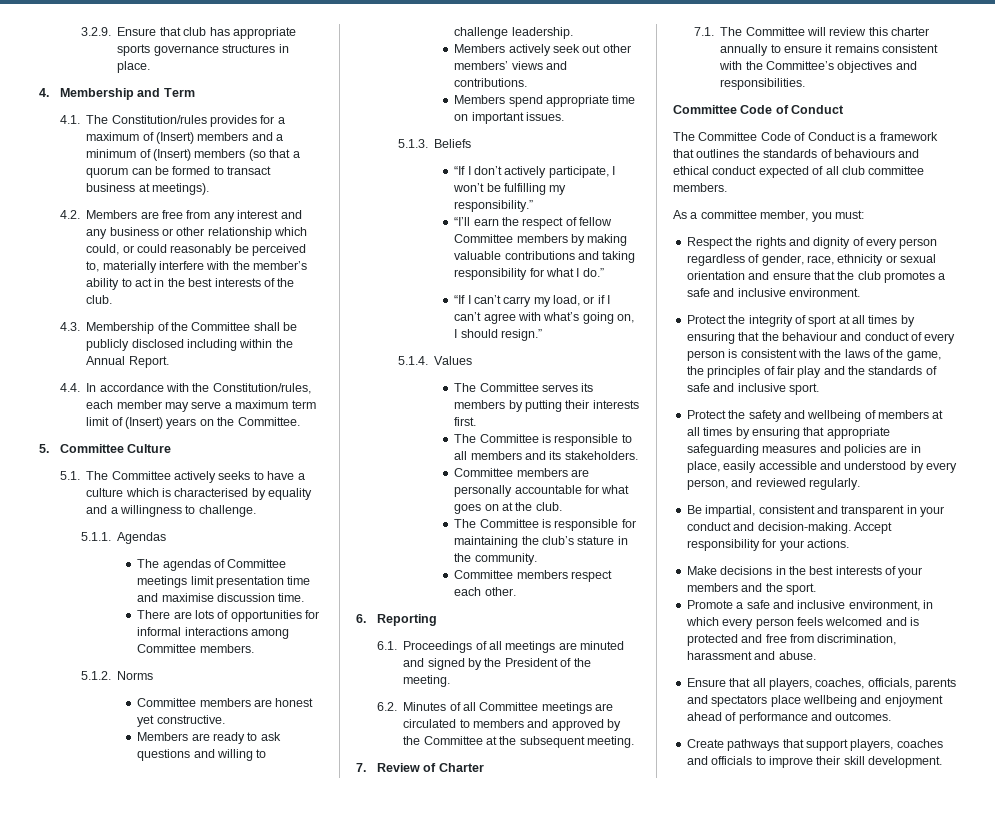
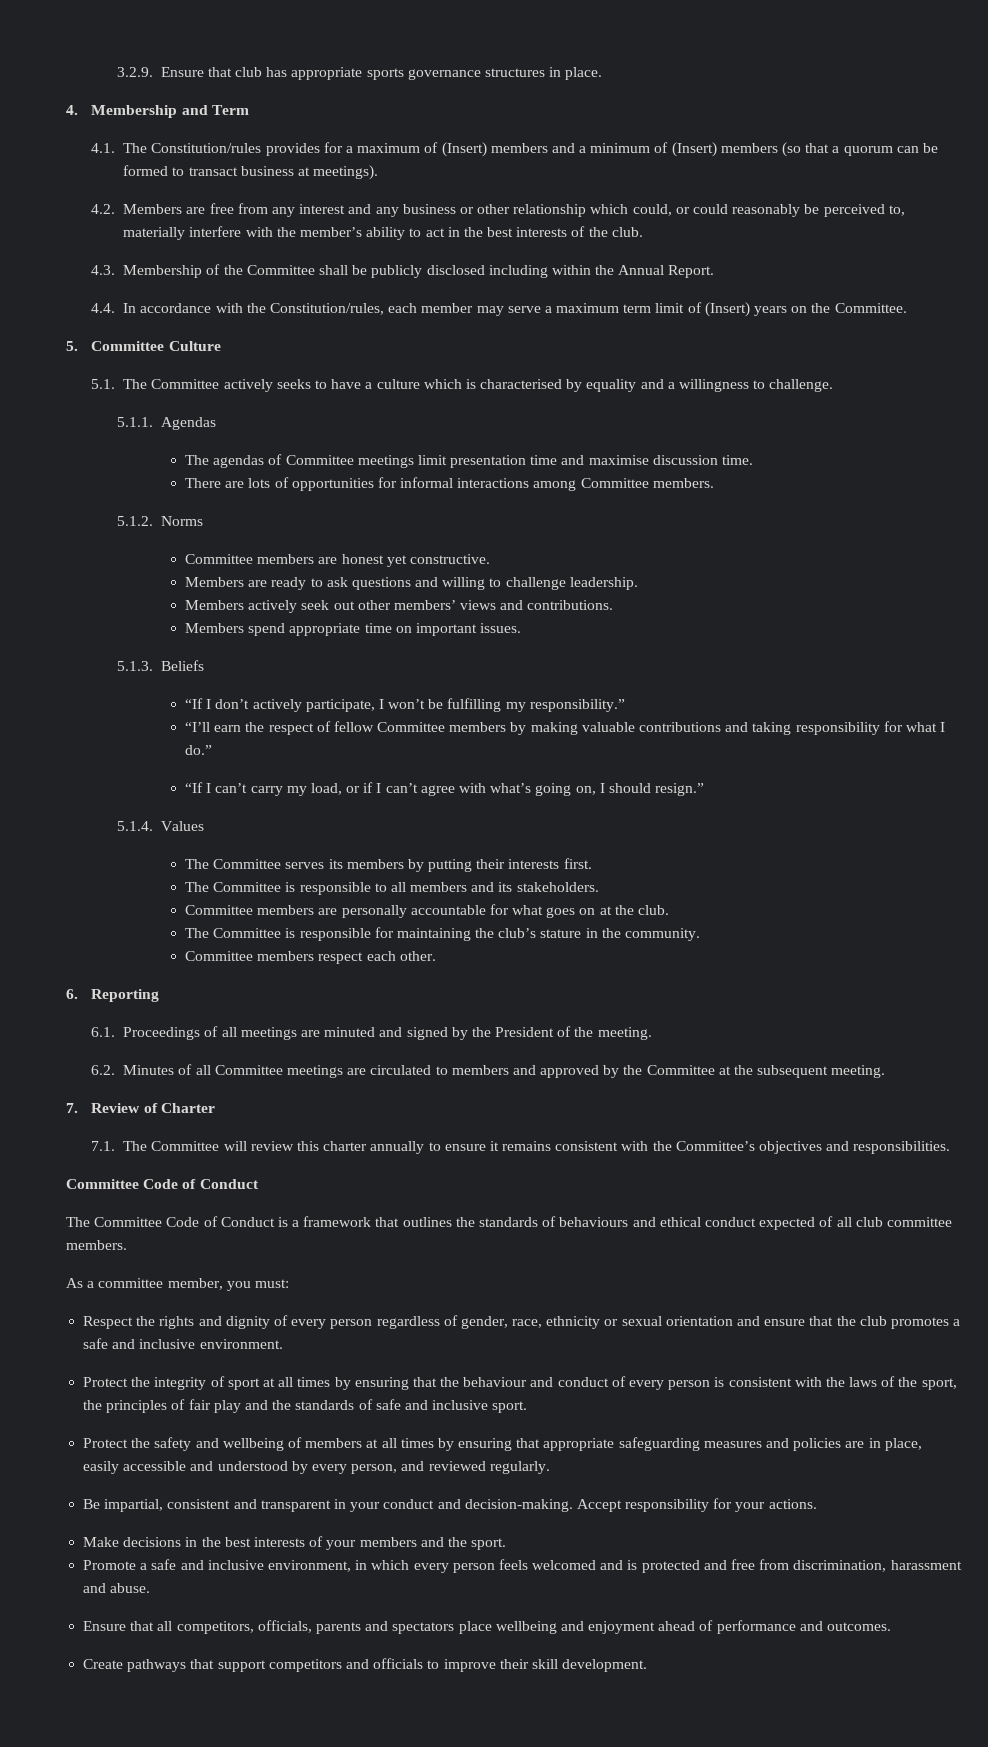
[906,351,941,361] game, -> [921,1378,957,1390] sport,
[768,678,865,690] players, coaches, -> [176,1621,254,1634] competitors,
[850,739,943,751] players, coaches -> [268,1659,342,1672] competitors

